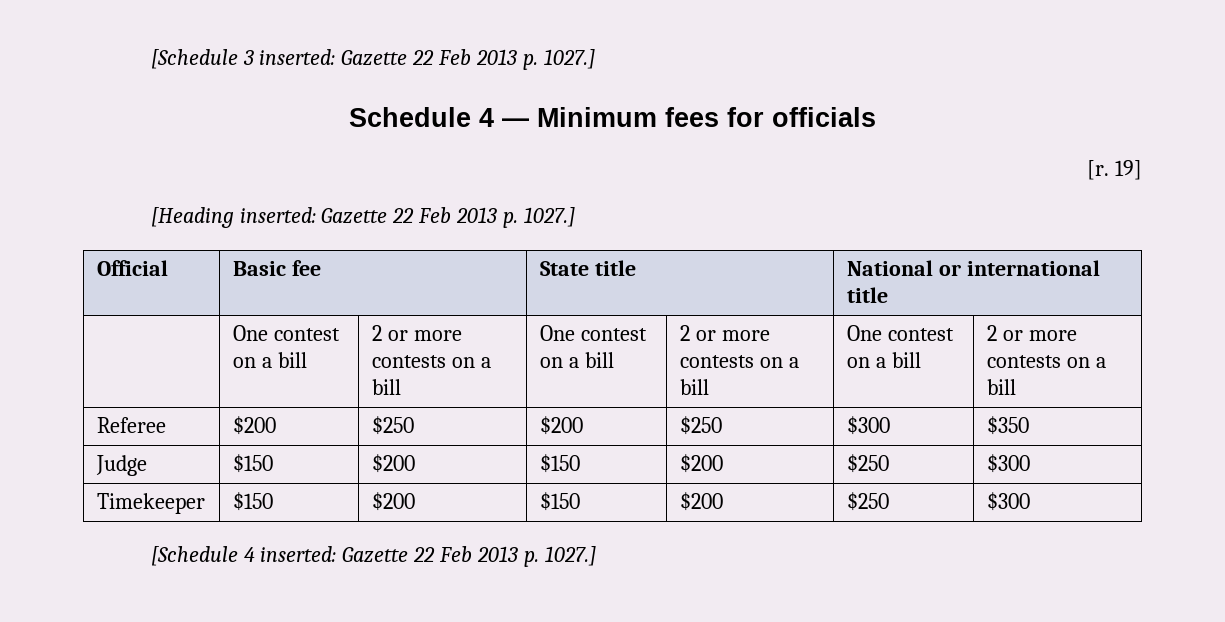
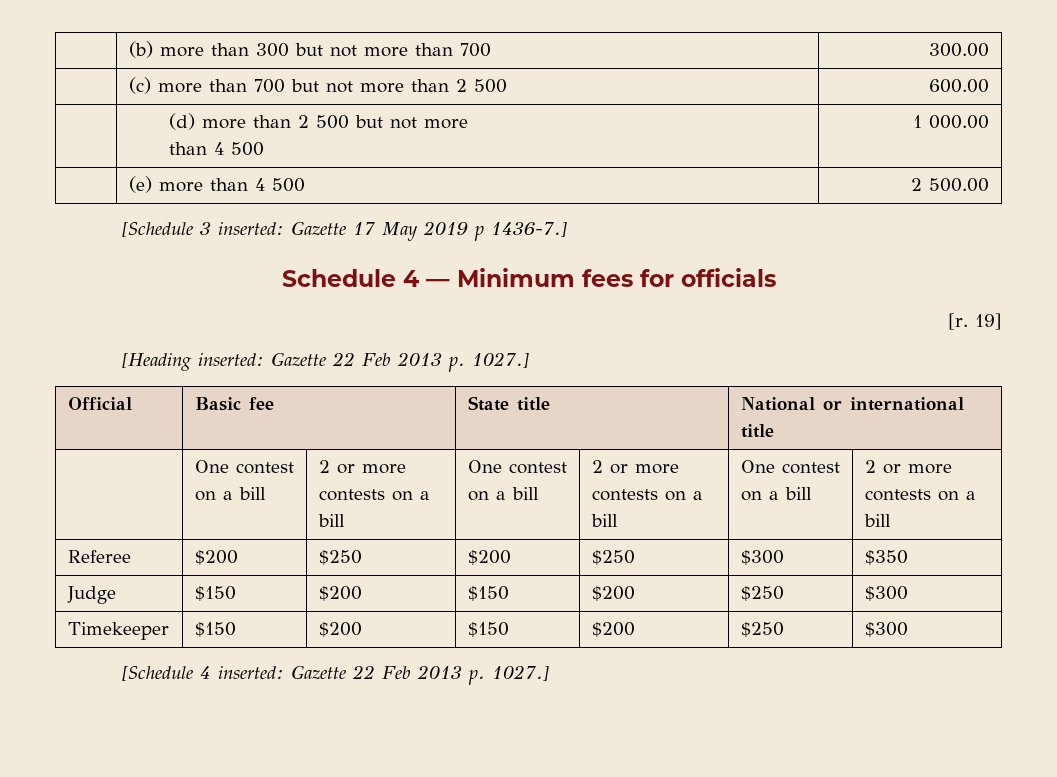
[150,49,596,70] [Schedule 3 inserted: Gazette 22 Feb 2013 p. 1027.] -> [128,41,491,58] [929,43,990,57] [128,77,507,94] [929,79,990,93] [168,113,468,130] [168,142,264,156] [913,115,990,129] [128,176,305,193] [911,178,990,192] [121,221,567,241] | (b) more than 300 but not more than 700 | 300.00 // | (c) more than 700 but not more than 2 500 | 600.00 // | (d) more than 2 500 but not more // than 4 500 | 1 000.00 // | (e) more than 4 500 | 2 500.00 // [Schedule 3 inserted: Gazette 17 May 2019 p 1436-7.]

